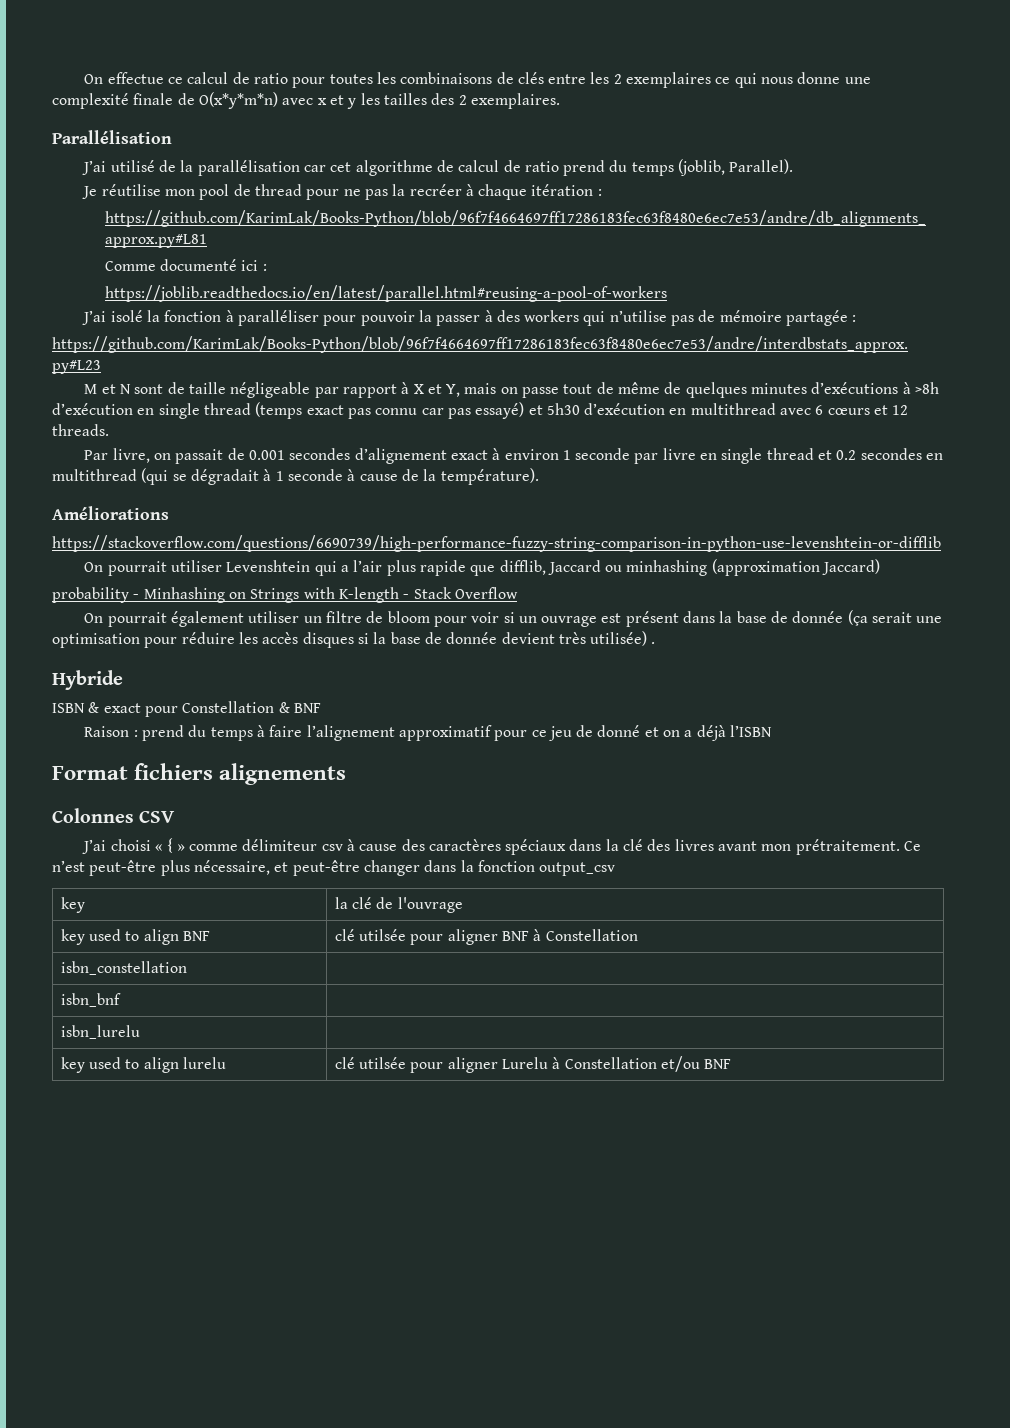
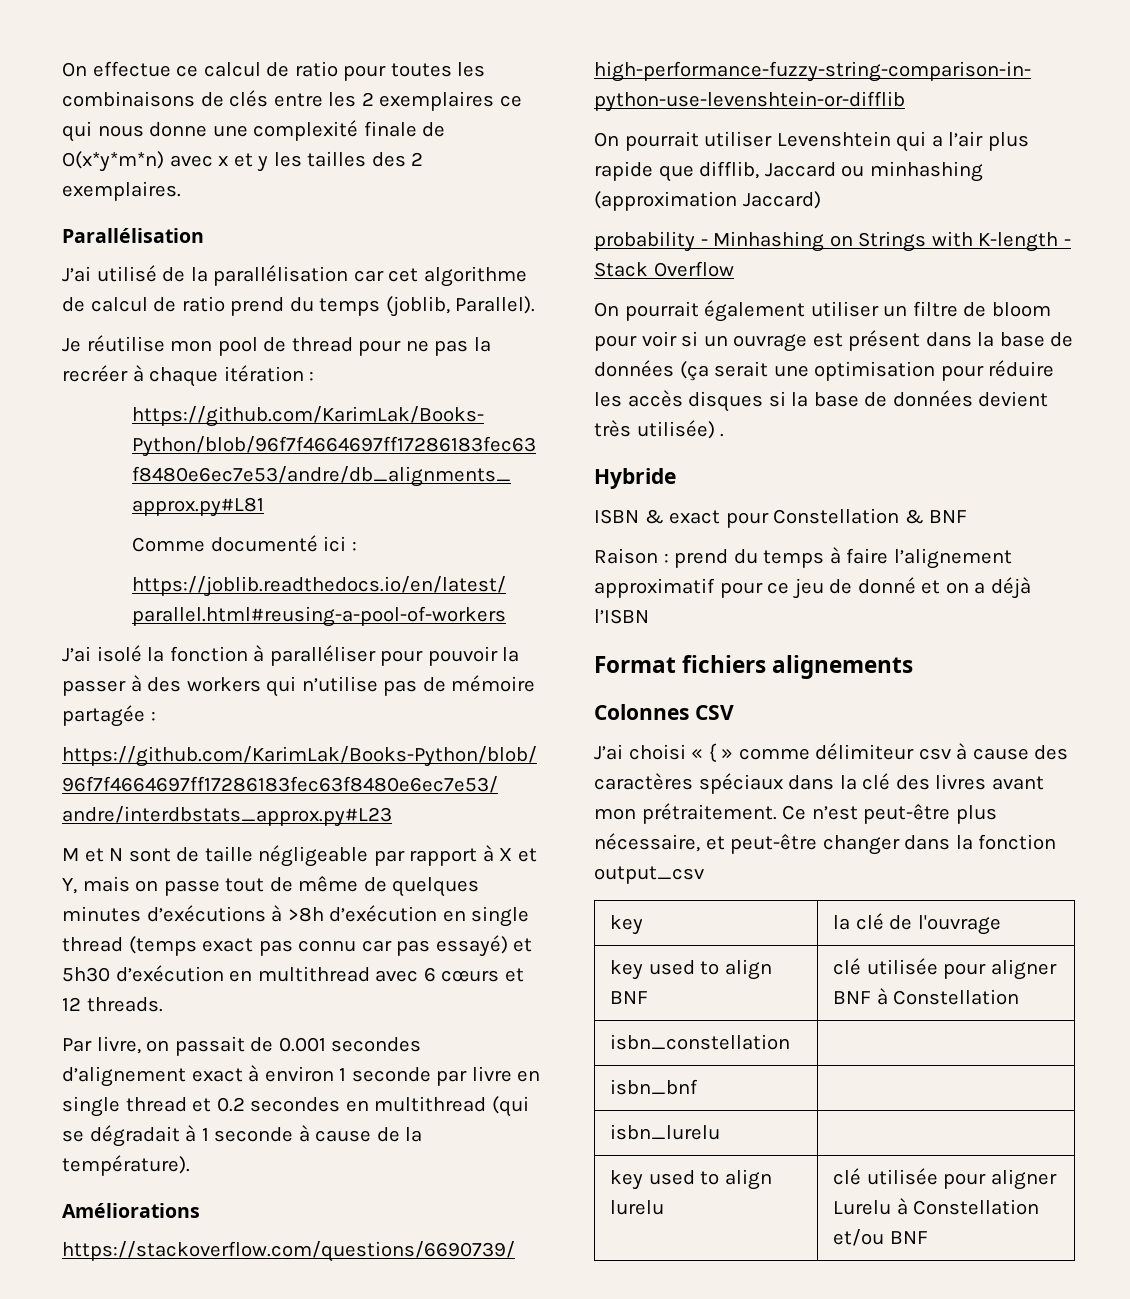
[792,611,844,623] donnée -> [594,360,674,377] données
[446,632,498,644] donnée -> [892,390,973,407] données
[359,929,407,941] utilsée -> [866,958,938,975] utilisée
[359,1057,407,1069] utilsée -> [866,1168,938,1185] utilisée

